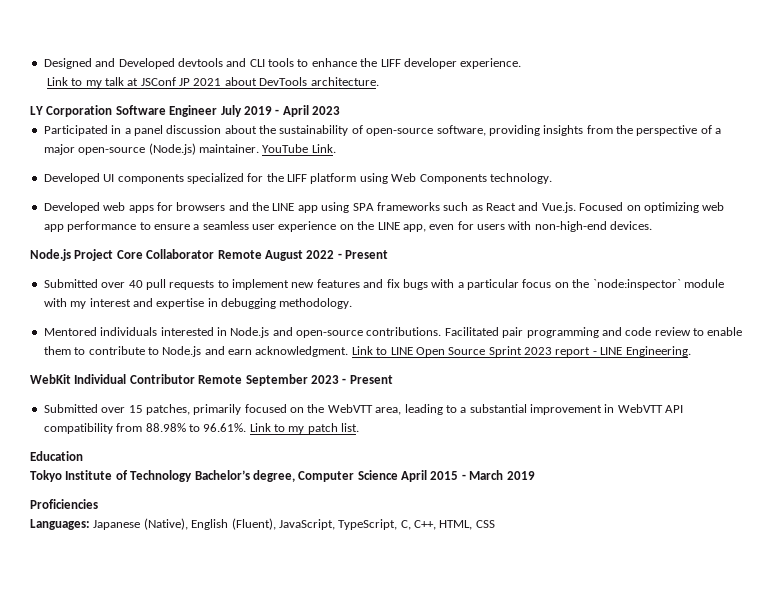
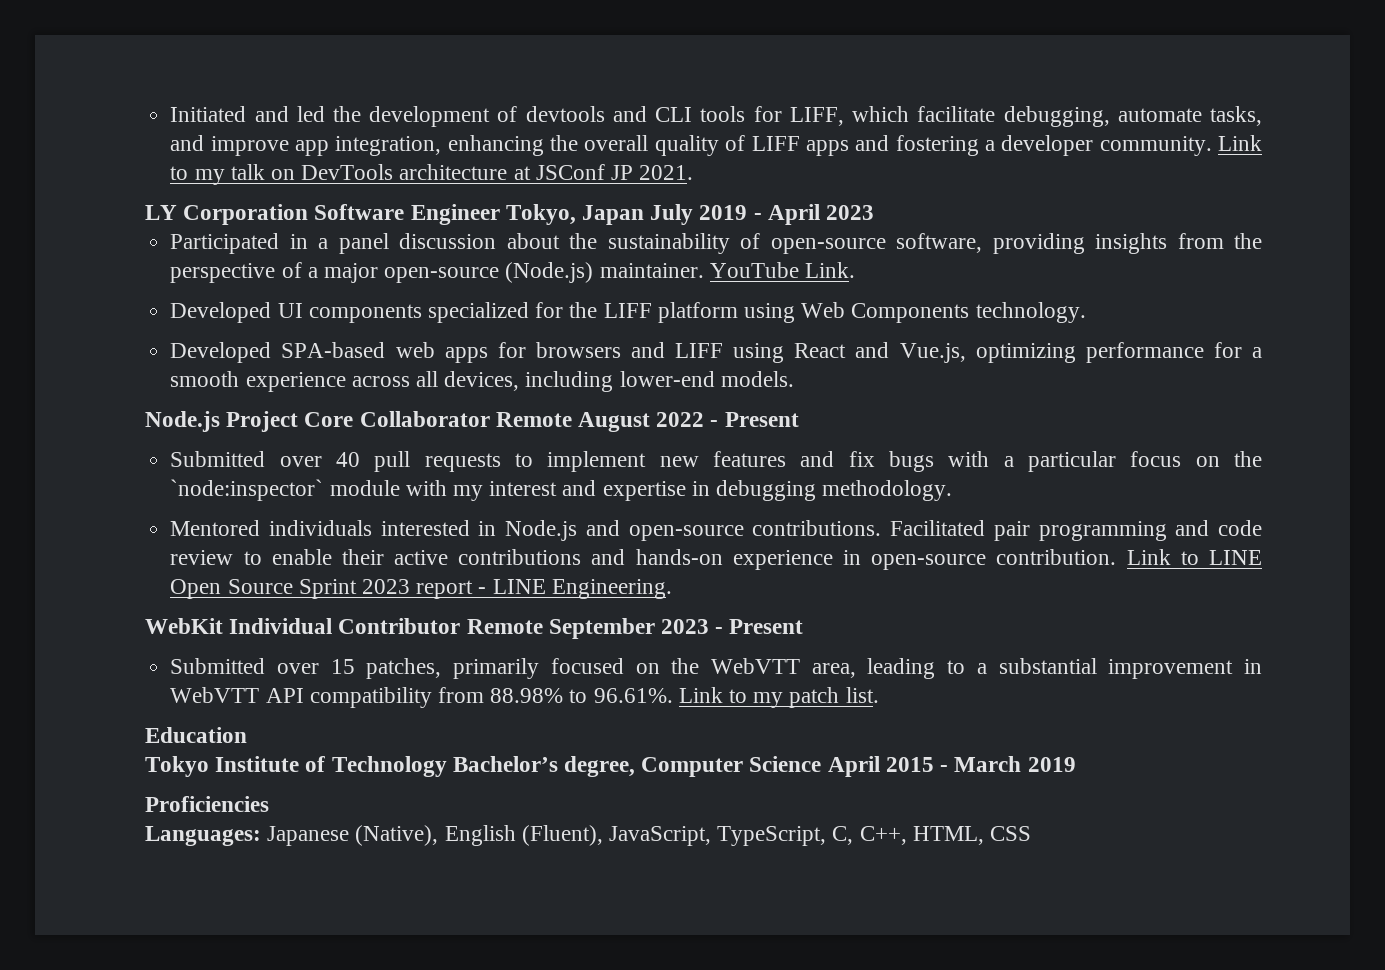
[43,58,522,69] [46,77,379,88] Designed and Developed devtools and CLI tools to enhance the LIFF developer experience. // Link to my talk at JSConf JP 2021 about DevTools architecture. -> [170,106,1263,127] [170,135,1263,156] [170,164,694,185] Initiated and led the development of devtools and CLI tools for LIFF, which facilitate debugging, automate tasks, and improve app integration, enhancing the overall quality of LIFF apps and fostering a developer community. Link to my talk on DevTools architecture at JSConf JP 2021.
(218, 111) none -> [505,204,645,225] Tokyo, Japan
(100, 207) none -> [281,342,386,358] SPA-based
[252,202,725,213] [43,221,653,232] the LINE app using SPA frameworks such as React and Vue.js. Focused on optimizing web app performance to ensure a seamless user experience on the LINE app, even for users with non-high-end devices. -> [675,342,1262,363] [170,371,794,392] LIFF using React and Vue.js, optimizing performance for a smooth experience across all devices, including lower-end models.
[43,346,349,357] them to contribute to Node.js and earn acknowledgment. -> [341,549,1117,570] their active contributions and hands-on experience in open-source contribution.

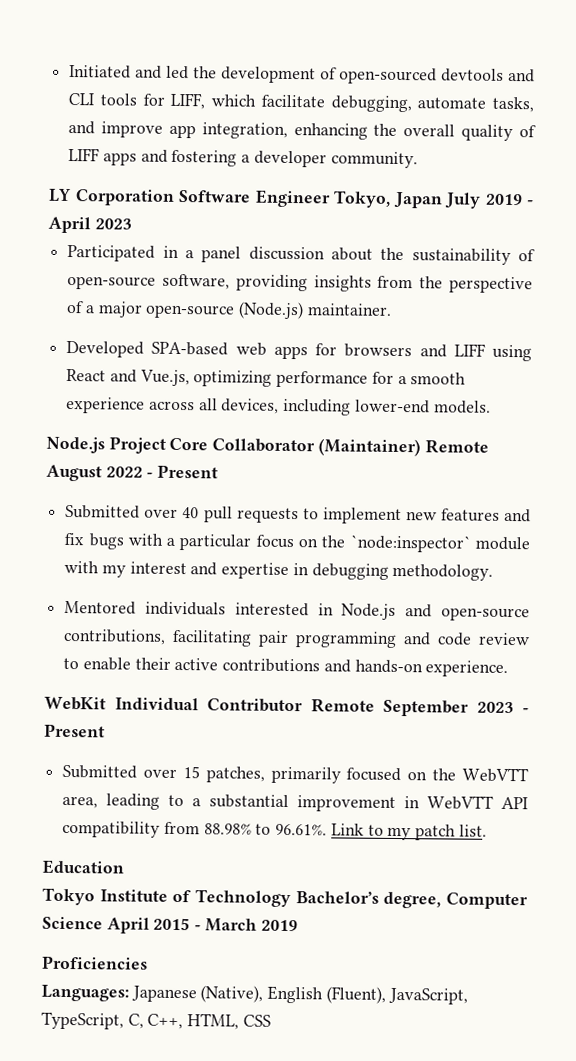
(518, 114) none -> [339,67,438,85] open-sourced
[1218,135,1263,151] [170,164,694,185] Link to my talk on DevTools architecture at JSConf JP 2021. -> (418, 160) none
[709,262,855,278] [170,302,1086,323] YouTube Link. // Developed UI components specialized for the LIFF platform using Web Components technology. -> (392, 309) none
(490, 419) none -> [317,438,421,457] (Maintainer)
[752,520,986,536] contributions. Facilitated -> [63,628,253,647] contributions, facilitating
[732,549,1262,570] [170,579,672,599] experience in open-source contribution. Link to LINE Open Source Sprint 2023 report - LINE Engineering. -> [425,660,509,678] experience.

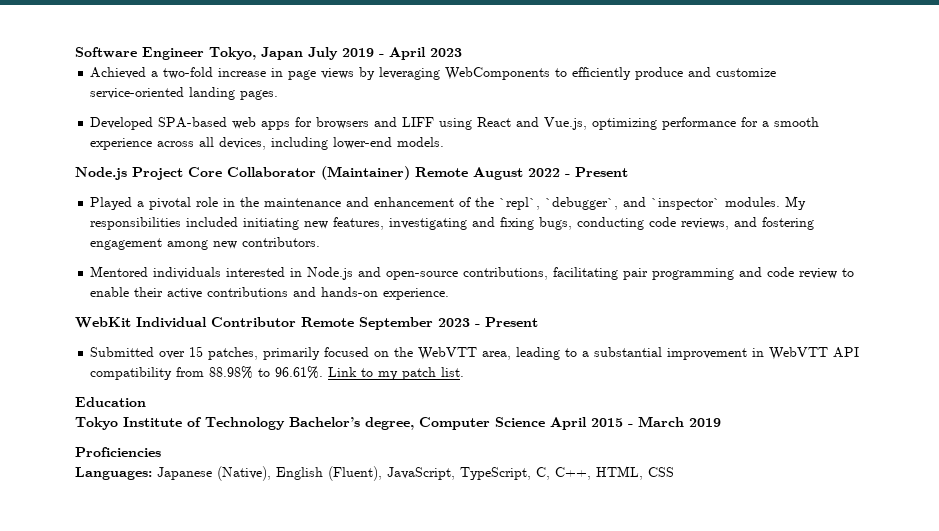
[69,64,535,85] [68,92,534,113] [68,120,536,142] [68,147,418,169] [48,188,175,206] Initiated and led the development of open-sourced devtools and CLI tools for LIFF, which facilitate debugging, automate tasks, and improve app integration, enhancing the overall quality of LIFF apps and fostering a developer community. // LY Corporation -> (75, 52) none
[67,244,535,266] [67,273,534,294] [66,300,392,320] Participated in a panel discussion about the sustainability of open-source software, providing insights from the perspective of a major open-source (Node.js) maintainer. -> [90,67,777,80] [90,87,279,100] Achieved a two-fold increase in page views by leveraging WebComponents to efficiently produce and customize service-oriented landing pages.
[65,504,531,525] [64,532,530,553] [64,560,494,581] Submitted over 40 pull requests to implement new features and fix bugs with a particular focus on the `node:inspector` module with my interest and expertise in debugging methodology. -> [90,196,807,210] [90,217,815,230] [90,237,321,250] Played a pivotal role in the maintenance and enhancement of the `repl`, `debugger`, and `inspector` modules. My responsibilities included initiating new features, investigating and fixing bugs, conducting code reviews, and fostering engagement among new contributors.

